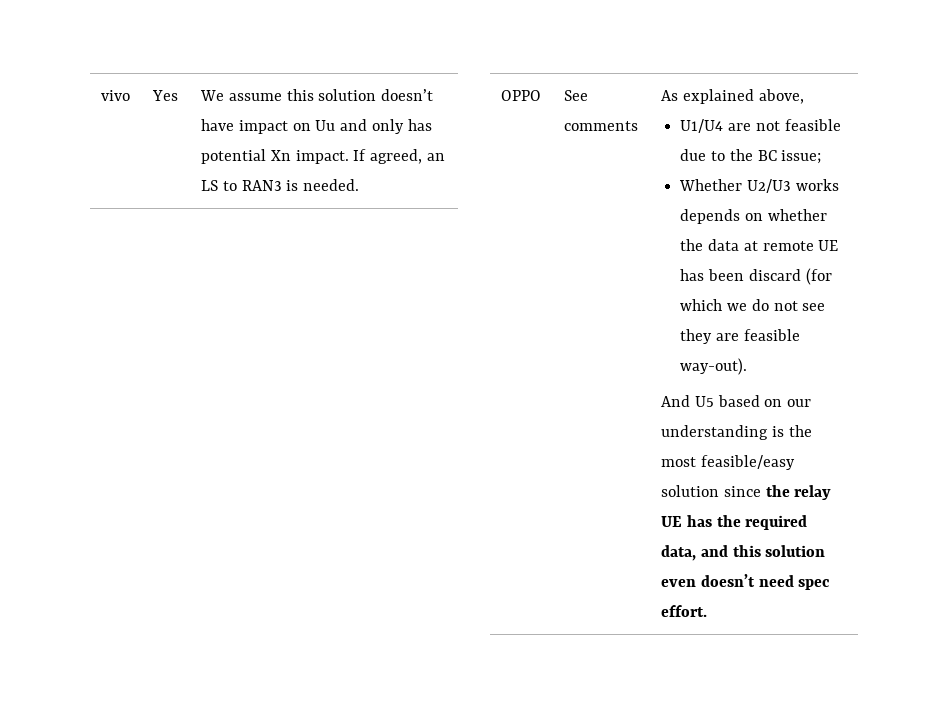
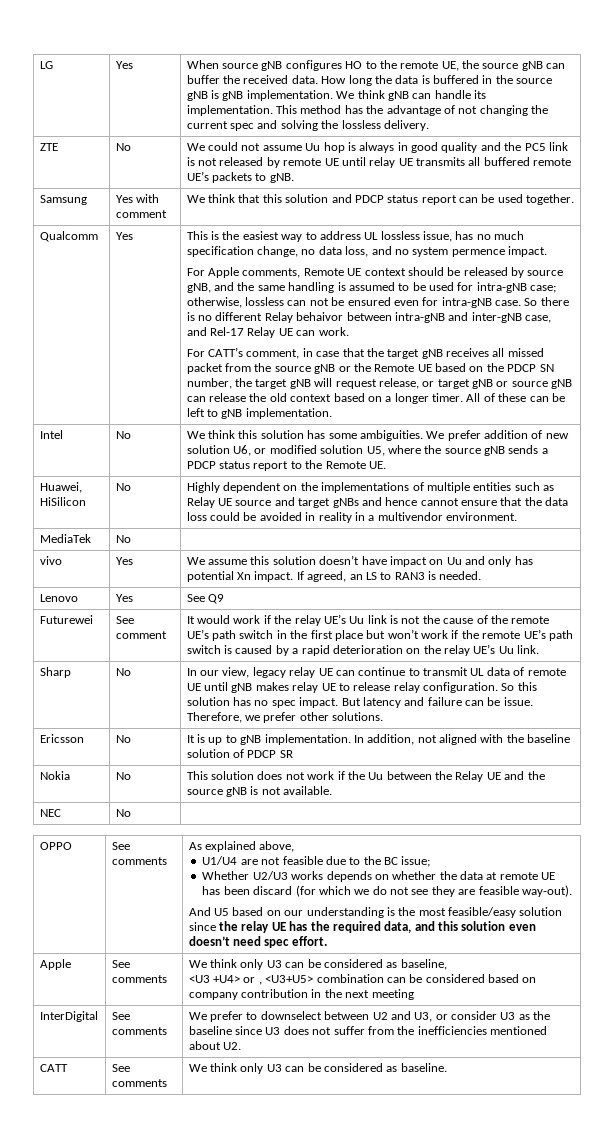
(101, 95) none -> [39,61,53,69] [115,61,133,69] [186,60,566,71] [186,75,553,86] [186,90,487,101] [186,105,549,116] [186,120,429,131] [39,143,58,151] [115,143,131,151] [186,142,568,153] [186,157,572,168] [186,171,294,183] [39,195,87,205] [115,194,160,203] [115,210,167,218] [186,194,575,205] [39,231,98,242] [115,232,133,240] [186,231,525,242] [186,246,548,257] [186,267,564,278] [186,282,557,293] [186,297,569,308] [186,312,552,323] [186,327,349,338] [186,347,544,359] [186,363,554,374] [186,378,573,389] [186,393,565,404] [186,408,332,419] [39,430,63,439] [115,431,131,439] [186,430,569,441] [186,445,548,456] [186,460,386,471] [39,482,82,493] [39,497,86,506] [115,483,131,491] [186,482,555,493] [186,497,569,508] [186,512,518,523] [39,534,91,543] [115,535,131,543] LG | Yes | When source gNB configures HO to the remote UE, the source gNB can buffer the received data. How long the data is buffered in the source gNB is gNB implementation. We think gNB can handle its implementation. This method has the advantage of not changing the current spec and solving the lossless delivery. // ZTE | No | We could not assume Uu hop is always in good quality and the PC5 link is not released by remote UE until relay UE transmits all buffered remote UE’s packets to gNB. // Samsung | Yes with comment | We think that this solution and PDCP status report can be used together. // Qualcomm | Yes | This is the easiest way to address UL lossless issue, has no much specification change, no data loss, and no system permence impact. // For Apple comments, Remote UE context should be released by source gNB, and the same handling is assumed to be used for intra-gNB case; otherwise, lossless can not be ensured even for intra-gNB case. So there is no different Relay behaivor between intra-gNB and inter-gNB case, and Rel-17 Relay UE can work. // For CATT’s comment, in case that the target gNB receives all missed packet from the source gNB or the Remote UE based on the PDCP SN number, the target gNB will request release, or target gNB or source gNB can release the old context based on a longer timer. All of these can be left to gNB implementation. // Intel | No | We think this solution has some ambiguities. We prefer addition of new solution U6, or modified solution U5, where the source gNB sends a PDCP status report to the Remote UE. // Huawei, HiSilicon | No | Highly dependent on the implementations of multiple entities such as Relay UE source and target gNBs and hence cannot ensure that the data loss could be avoided in reality in a multivendor environment. // MediaTek | No | //
(360, 185) none -> [39,594,78,602] [115,594,133,602] [186,594,225,604] [39,615,93,624] [115,616,134,624] [115,631,167,639] [186,614,550,626] [186,629,573,641] [186,644,540,656] [39,667,71,678] [115,668,131,676] [186,667,566,678] [186,682,537,693] [186,697,533,708] [186,712,384,723] [39,734,84,743] [115,735,131,743] [186,734,571,745] [186,749,293,758] [39,771,70,780] [115,772,131,780] [186,771,545,782] [186,786,333,797] [39,809,61,817] [115,809,131,817] // Lenovo | Yes | See Q9 // Futurewei | See comment | It would work if the relay UE’s Uu link is not the cause of the remote UE’s path switch in the first place but won’t work if the remote UE’s path switch is caused by a rapid deterioration on the relay UE’s Uu link. // Sharp | No | In our view, legacy relay UE can continue to transmit UL data of remote UE until gNB makes relay UE to release relay configuration. So this solution has no spec impact. But latency and failure can be issue. Therefore, we prefer other solutions. // Ericsson | No | It is up to gNB implementation. In addition, not aligned with the baseline solution of PDCP SR // Nokia | No | This solution does not work if the Uu between the Relay UE and the source gNB is not available. // NEC | No |
(708, 611) none -> [39,959,71,970] [111,960,130,968] [111,975,167,983] [188,959,447,970] [188,974,537,985] [188,989,414,1000] [39,1011,98,1022] [111,1012,130,1020] [111,1027,167,1035] [188,1011,551,1022] [188,1026,548,1035] [188,1041,242,1050] [39,1064,68,1072] [111,1064,130,1072] [111,1079,167,1087] [188,1063,447,1074] // Apple | See comments | We think only U3 can be considered as baseline, // <U3 +U4> or , <U3+U5> combination can be considered based on company contribution in the next meeting // InterDigital | See comments | We prefer to downselect between U2 and U3, or consider U3 as the baseline since U3 does not suffer from the inefficiencies mentioned about U2. // CATT | See comments | We think only U3 can be considered as baseline.

